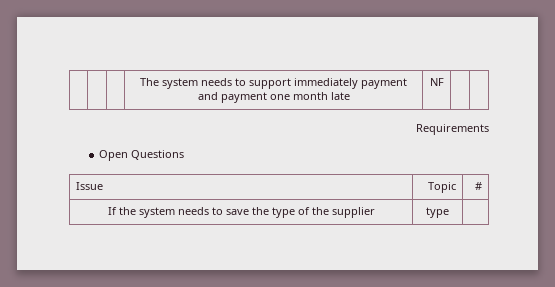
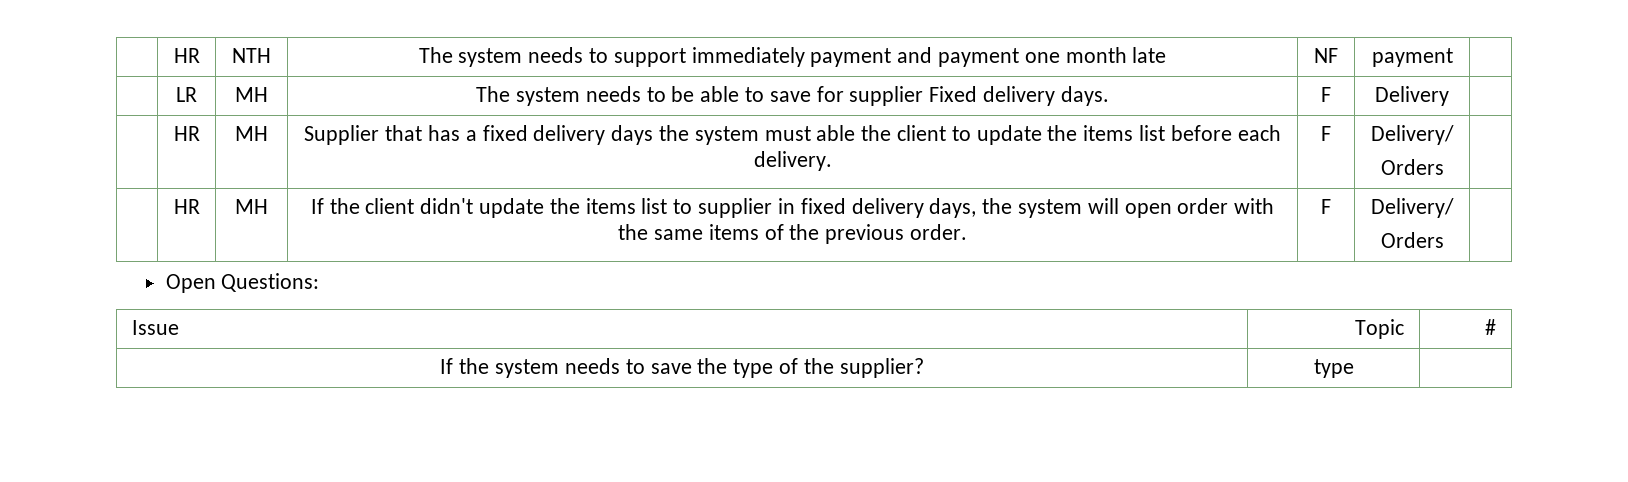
(140, 82) | | -> [173,48,200,63] [232,48,271,63] | HR | NTH
[416,124,489,135] | // Requirements -> [1371,48,1453,67] [176,87,197,102] [235,87,268,102] [476,86,1109,106] [1321,87,1331,102] [1375,86,1449,106] [173,126,200,141] [235,126,268,141] [304,125,1281,145] [753,151,832,171] [1321,126,1331,141] [1370,125,1454,145] [1380,159,1444,175] [173,199,200,214] [235,199,268,214] [310,198,1275,218] [618,224,967,244] [1321,199,1331,214] [1370,198,1454,218] [1380,232,1444,248] payment | // | LR | MH | The system needs to be able to save for supplier Fixed delivery days. | F | Delivery | // | HR | MH | Supplier that has a fixed delivery days the system must able the client to update the items list before each delivery. | F | Delivery/ // Orders | // | HR | MH | If the client didn't update the items list to supplier in fixed delivery days, the system will open order with the same items of the previous order. | F | Delivery/ // Orders |
[130,150,184,160] Questions -> [221,273,320,292] Questions:
[331,207,375,218] supplier -> [839,358,924,378] supplier?

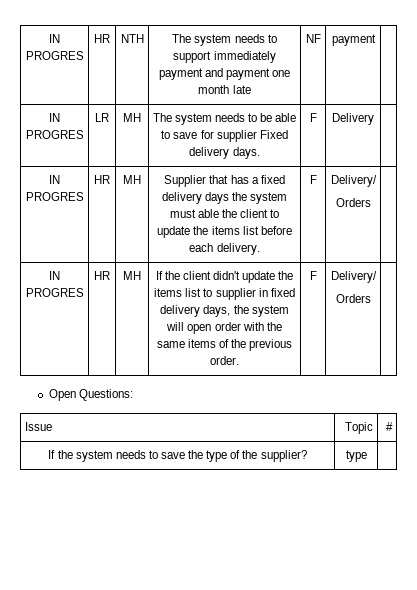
(173, 55) none -> [49,34,60,43] [25,51,84,60] IN PROGRES
(1453, 57) none -> [49,113,60,122] [25,130,84,139] IN PROGRES
(1449, 96) none -> [49,175,60,184] [25,192,84,201] IN PROGRES
(1444, 167) none -> [49,271,60,280] [25,288,84,297] IN PROGRES

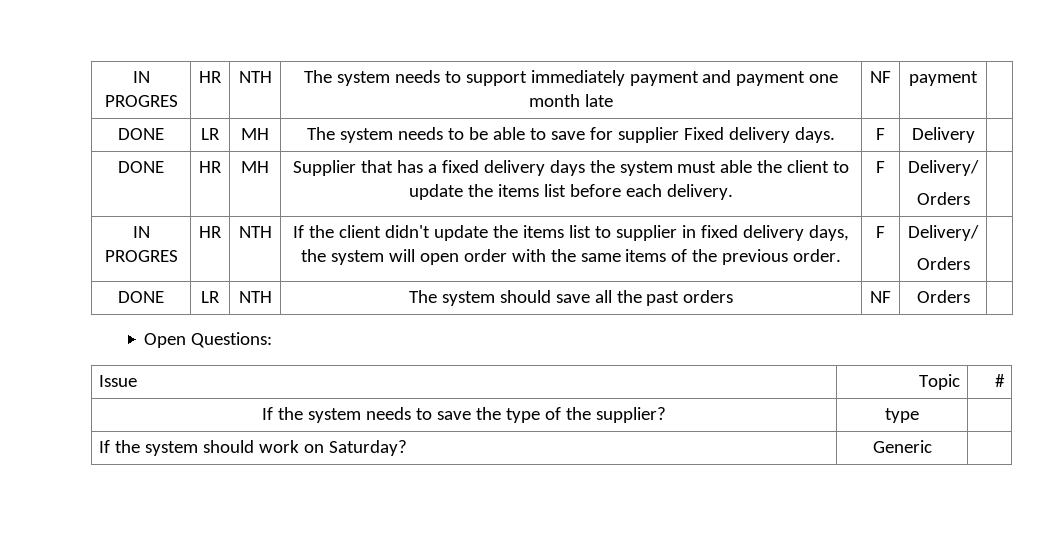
[49,113,60,122] [25,130,84,139] IN PROGRES -> [118,128,164,140] DONE
[49,175,60,184] [25,192,84,201] IN PROGRES -> [118,161,164,173] DONE
[123,271,141,280] MH -> [238,226,272,238] NTH
(371, 298) none -> [118,291,164,303] [201,291,220,303] [238,291,272,303] [408,290,734,306] [870,291,891,303] [916,290,970,303] // DONE | LR | NTH | The system should save all the past orders | NF | Orders |
(367, 456) none -> [99,440,408,456] [872,440,932,453] // If the system should work on Saturday? | Generic |

